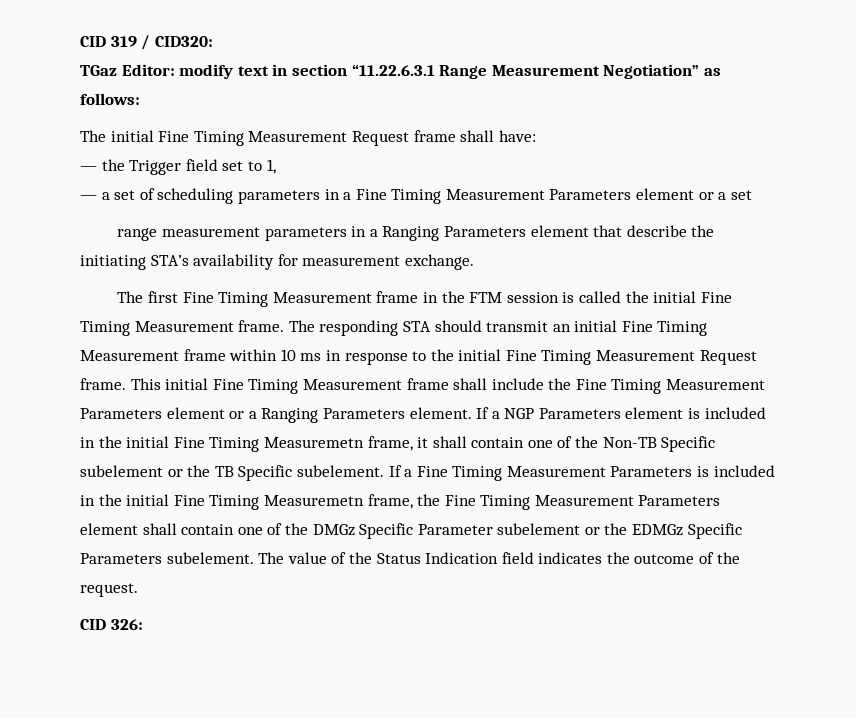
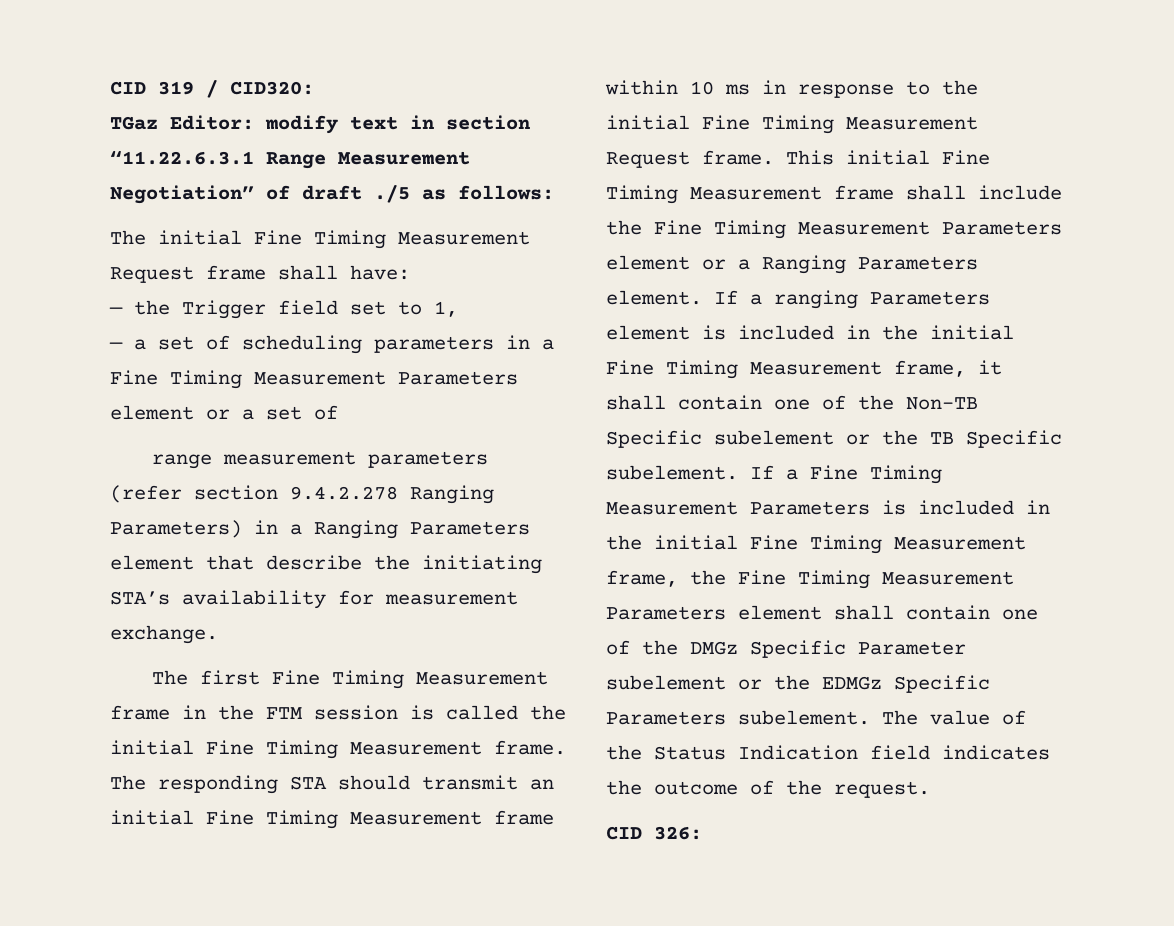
(700, 71) none -> [266,185,410,203] of draft ./5
(752, 195) none -> [314,405,338,420] of
(347, 234) none -> [110,485,494,504] [110,520,242,538] (refer section 9.4.2.278 Ranging Parameters)
[504,408,535,419] NGP -> [774,290,858,309] ranging
[263,437,364,448] Measuremetn -> [750,361,882,375] Measurement
[263,495,364,506] Measuremetn -> [894,536,1026,550] Measurement

